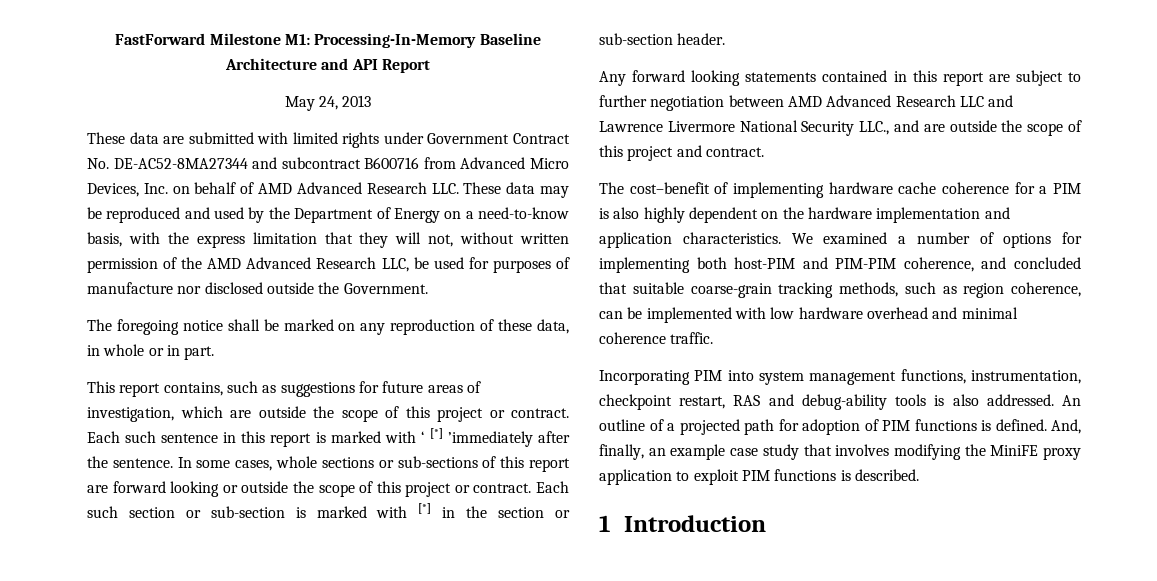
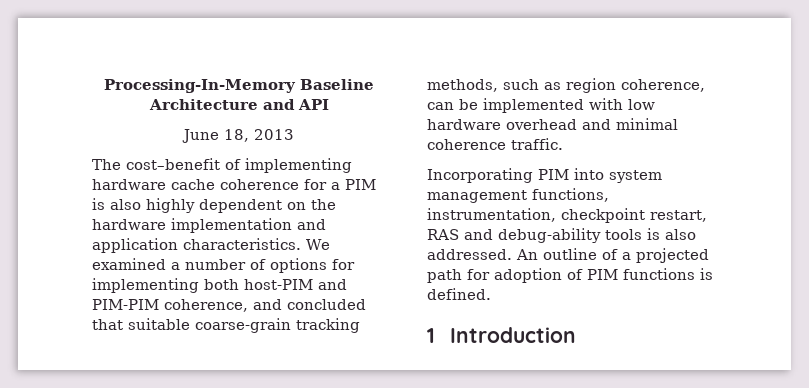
[115,33,310,45] FastForward Milestone M1: -> (104, 86) none
[381,59,430,73] [284,95,372,111] [87,132,570,148] [87,157,569,169] [87,182,569,198] [87,207,570,223] [87,232,569,248] [87,257,570,273] [87,282,428,294] [87,319,570,335] [87,344,215,360] [87,381,481,397] [87,406,569,422] [87,428,570,447] [87,456,570,472] [87,481,569,497] [87,503,571,518] [599,33,726,45] [599,70,1081,86] [599,95,1014,111] [599,120,1082,136] [599,145,764,161] Report // May 24, 2013 // These data are submitted with limited rights under Government Contract No. DE-AC52-8MA27344 and subcontract B600716 from Advanced Micro Devices, Inc. on behalf of AMD Advanced Research LLC. These data may be reproduced and used by the Department of Energy on a need-to-know basis, with the express limitation that they will not, without written permission of the AMD Advanced Research LLC, be used for purposes of manufacture nor disclosed outside the Government. // The foregoing notice shall be marked on any reproduction of these data, in whole or in part. // This report contains, such as suggestions for future areas of investigation, which are outside the scope of this project or contract. Each such sentence in this report is marked with ‘ [*] ’immediately after the sentence. In some cases, whole sections or sub-sections of this report are forward looking or outside the scope of this project or contract. Each such section or sub-section is marked with [*] in the section or sub-section header. // Any forward looking statements contained in this report are subject to further negotiation between AMD Advanced Research LLC and Lawrence Livermore National Security LLC., and are outside the scope of this project and contract. -> [182,129,294,143] // June 18, 2013
[1051,419,1081,434] [599,444,1081,460] [599,469,919,485] And, finally, an example case study that involves modifying the MiniFE proxy application to exploit PIM functions is described. -> (491, 294) none

